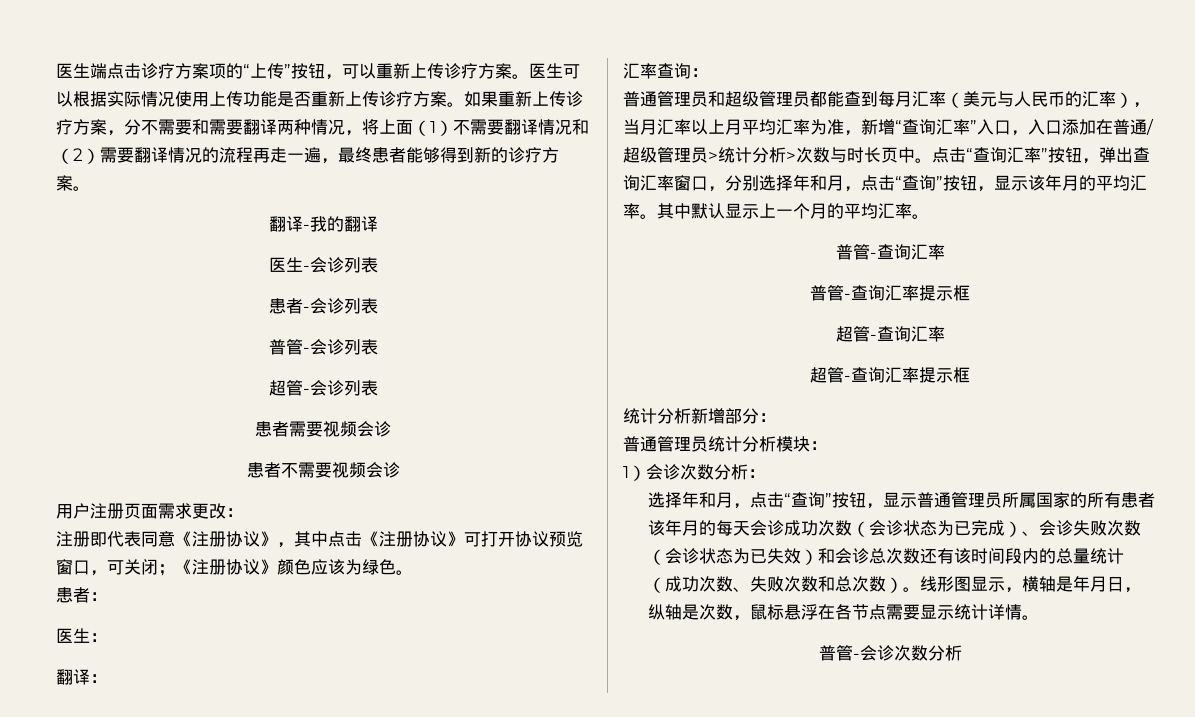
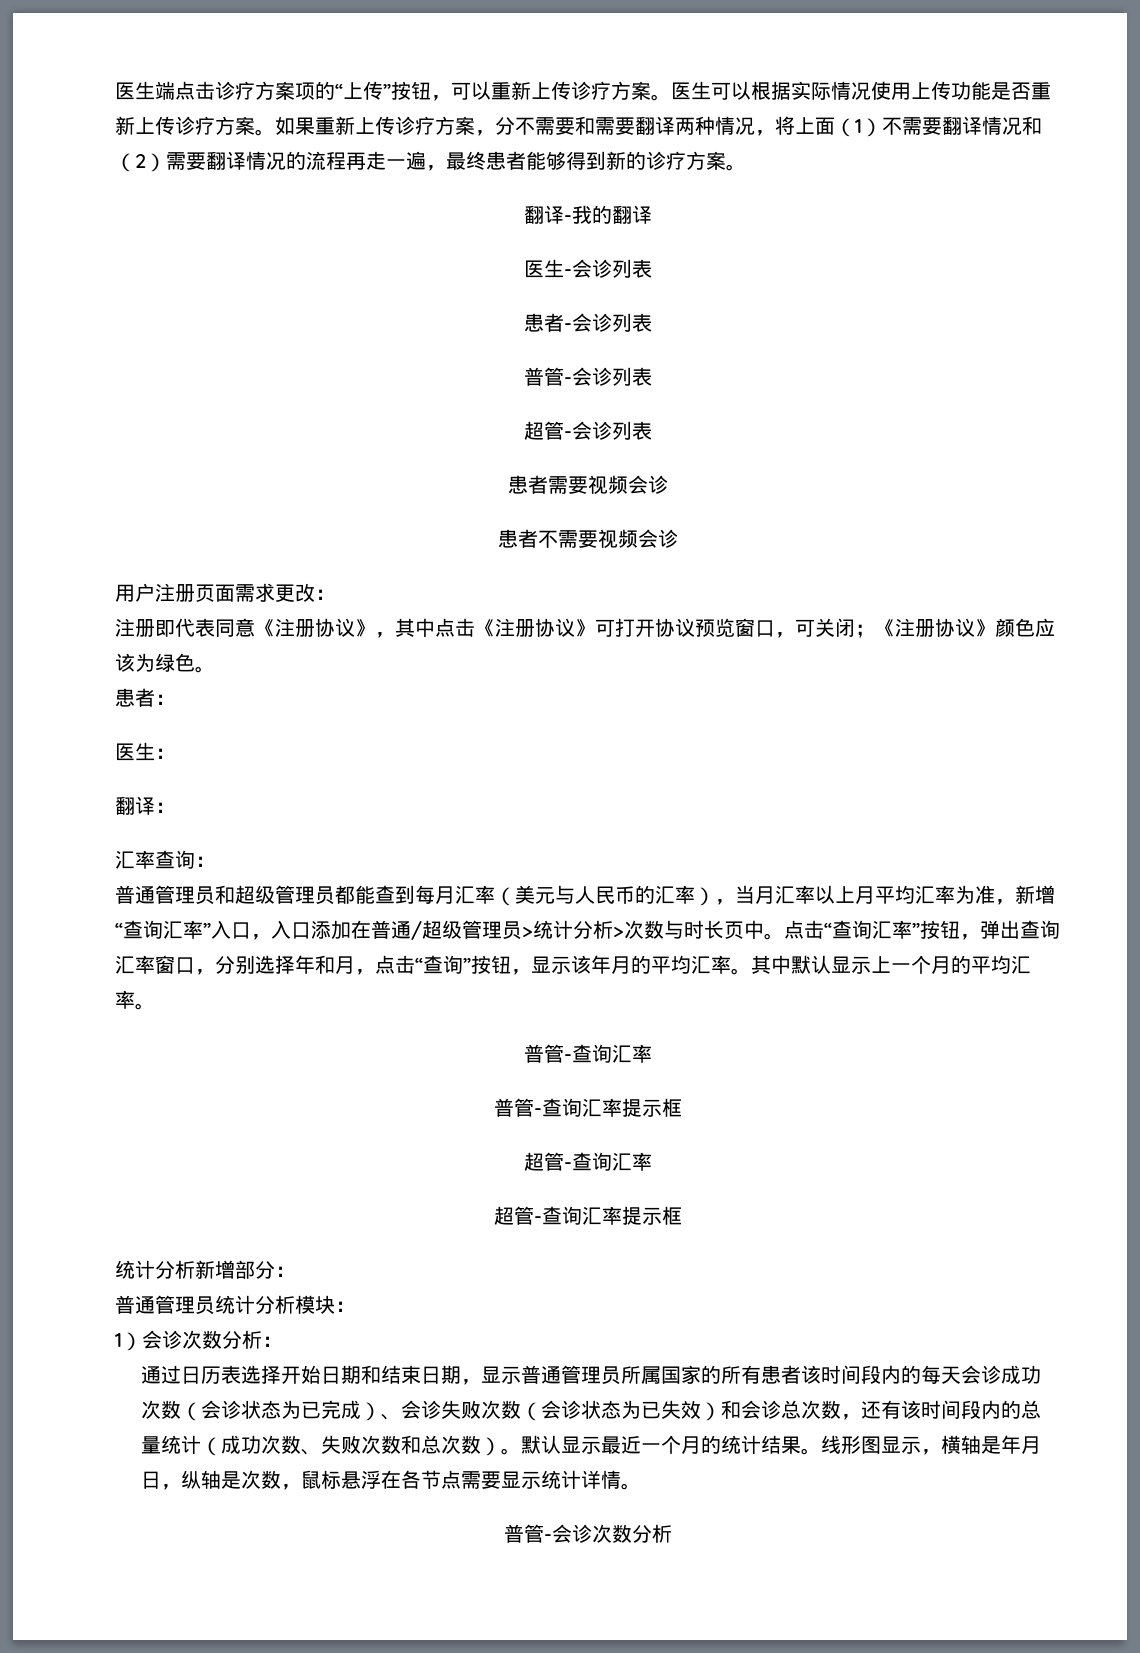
[647,491,866,509] 选择年和月，点击“查询”按钮 -> [141,1365,462,1384] 通过日历表选择开始日期和结束日期
[664,519,699,536] 年月 -> [821,1365,902,1384] 时间段内
(920, 556) none -> [841,1414,862,1420] ，
(920, 589) none -> [521,1435,822,1455] 默认显示最近一个月的统计结果。

